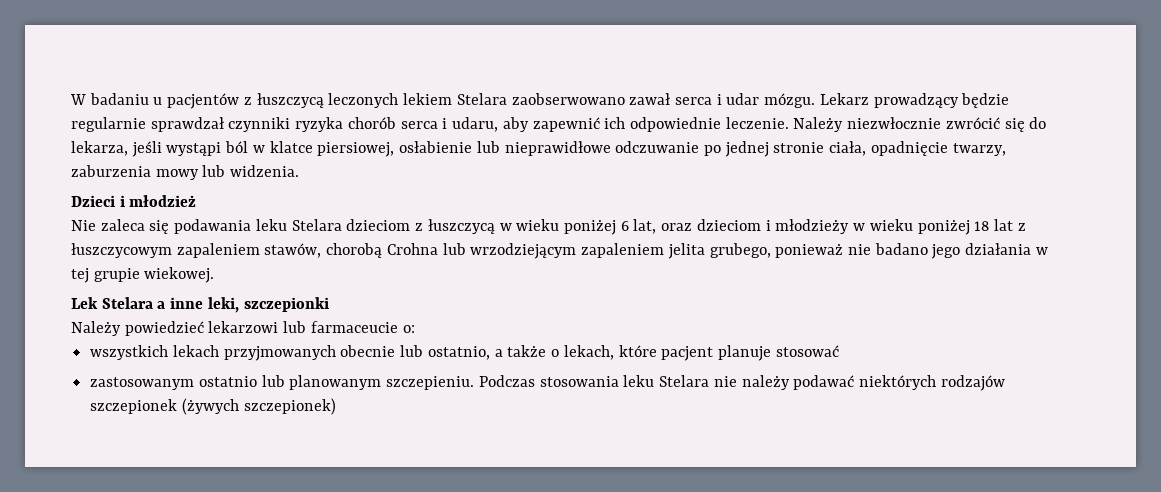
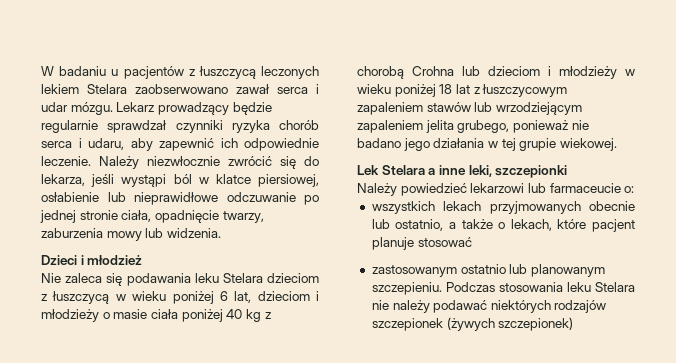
[661,223,693,231] oraz -> [257,291,319,301] [41,309,271,322] [357,66,480,79] dzieciom i młodzieży o masie ciała poniżej 40 kg z chorobą Crohna lub
[264,243,438,258] stawów, chorobą Crohna -> [426,102,471,112] stawów

